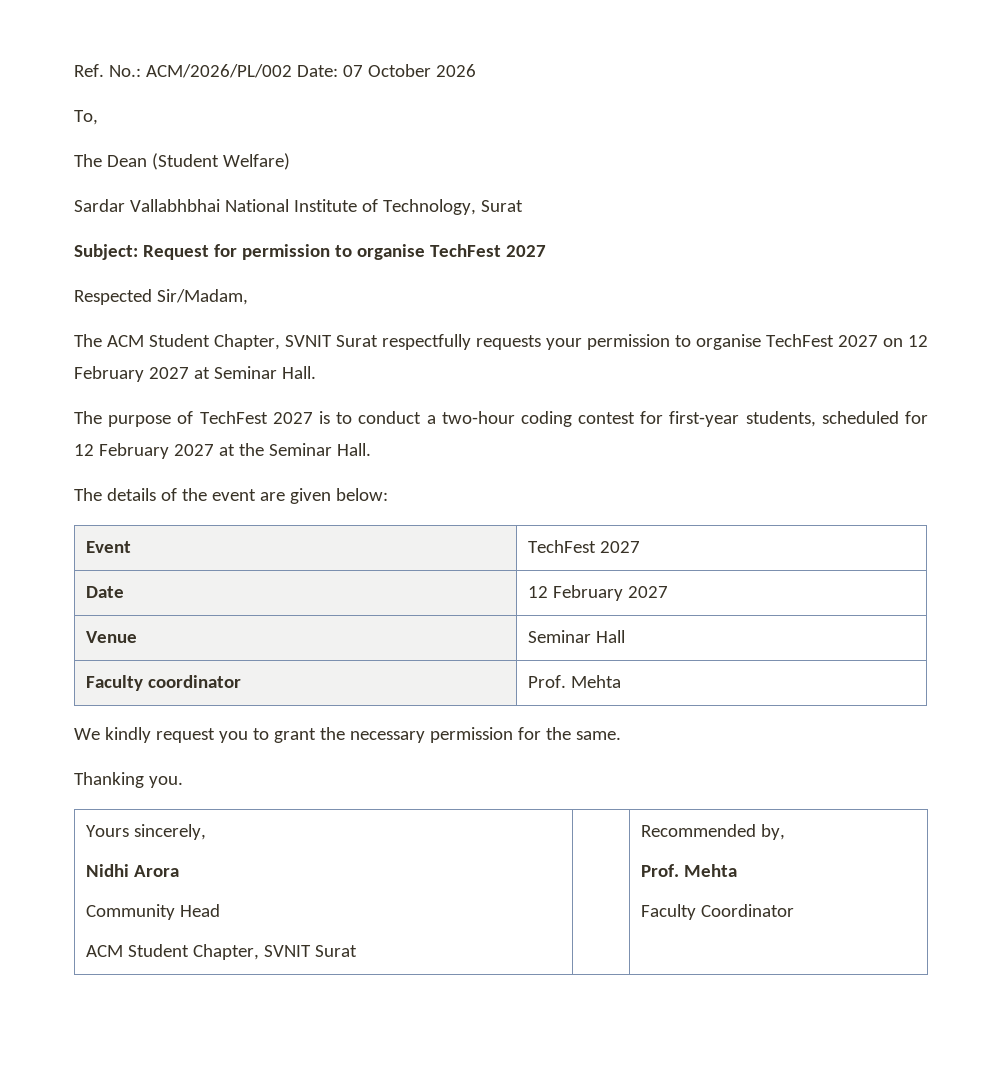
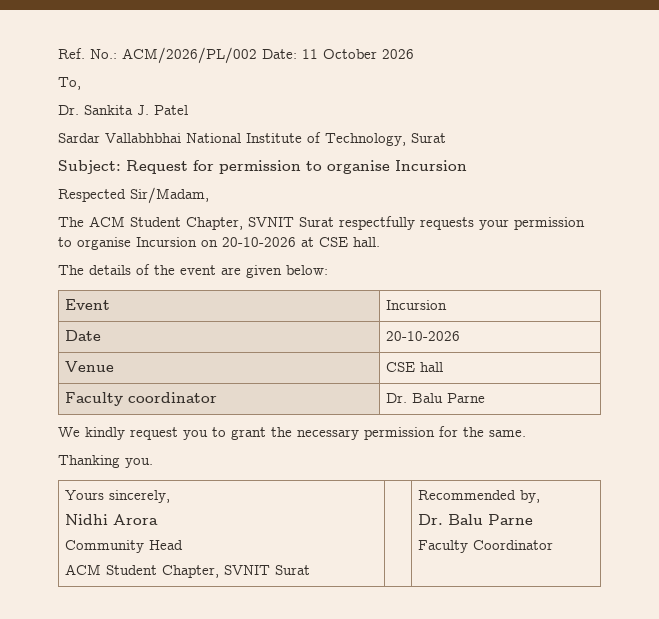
[342,65,363,77] 07 -> [302,49,318,59] 11
[74,153,290,170] The Dean (Student Welfare) -> [58,105,188,115] Dr. Sankita J. Patel
[429,244,546,257] TechFest 2027 -> [395,160,467,171] Incursion
[766,334,928,347] [74,366,316,382] [74,411,928,427] [74,443,371,459] TechFest 2027 on 12 February 2027 at Seminar Hall. // The purpose of TechFest 2027 is to conduct a two‑hour coding contest for first‑year students, scheduled for 12 February 2027 at the Seminar Hall. -> [136,237,380,247] Incursion on 20-10-2026 at CSE hall.
[528,540,641,553] TechFest 2027 -> [386,300,448,310] Incursion
[528,585,669,601] 12 February 2027 -> [386,331,461,341] 20-10-2026
[528,630,626,643] Seminar Hall -> [386,362,444,372] CSE hall
[528,675,622,688] Prof. Mehta -> [386,393,486,403] Dr. Balu Parne
[641,864,738,877] Prof. Mehta -> [418,514,534,525] Dr. Balu Parne

